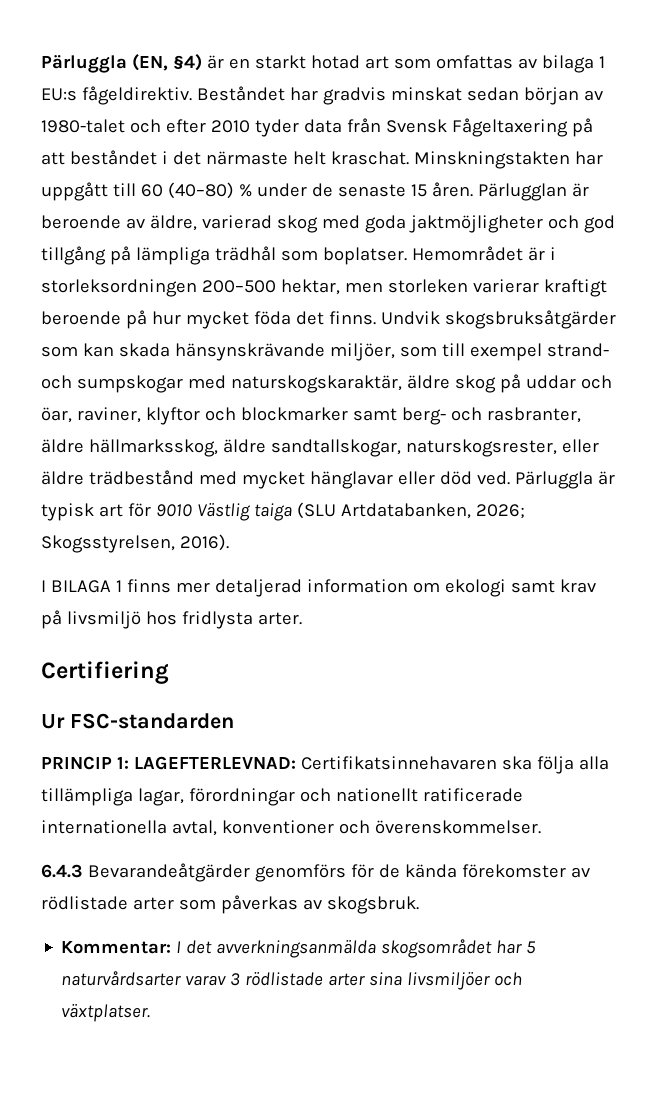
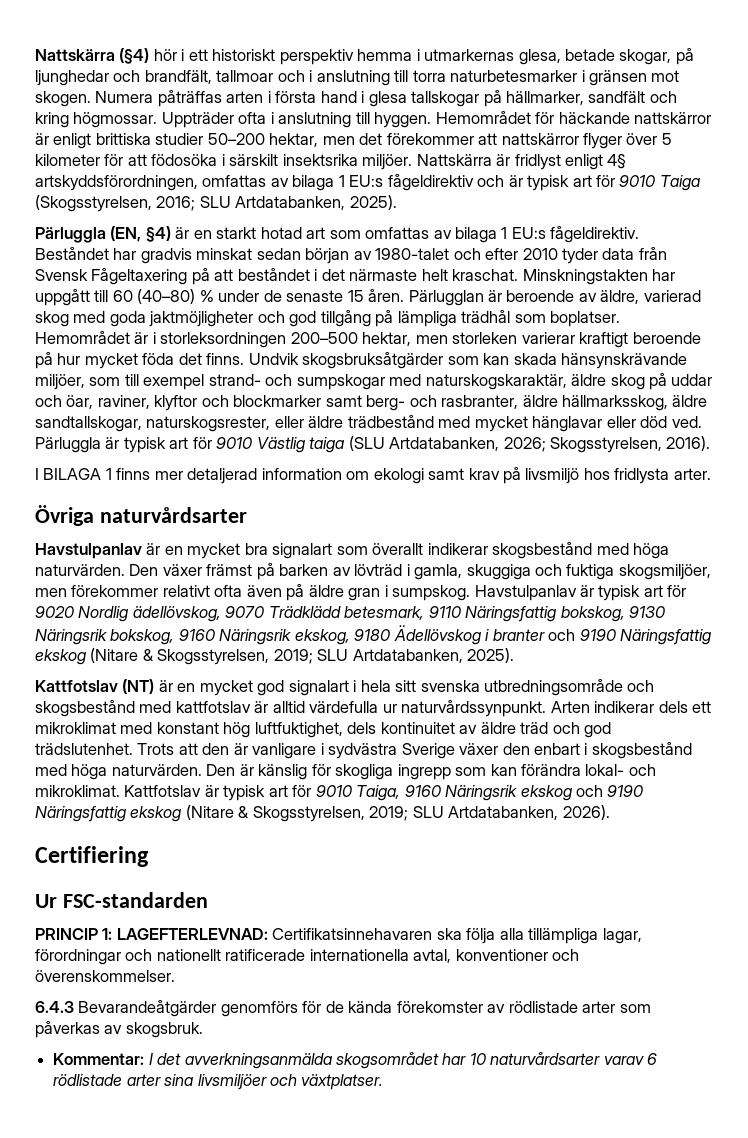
(41, 63) none -> [35,48,694,65] [35,70,680,86] [35,90,677,107] [35,111,712,128] [35,133,672,149] [35,154,627,170] [35,174,700,191] [35,195,397,212] Nattskärra (§4) hör i ett historiskt perspektiv hemma i utmarkernas glesa, betade skogar, på ljunghedar och brandfält, tallmoar och i anslutning till torra naturbetesmarker i gränsen mot skogen. Numera påträffas arten i första hand i glesa tallskogar på hällmarker, sandfält och kring högmossar. Uppträder ofta i anslutning till hyggen. Hemområdet för häckande nattskärror är enligt brittiska studier 50–200 hektar, men det förekommer att nattskärror flyger över 5 kilometer för att födosöka i särskilt insektsrika miljöer. Nattskärra är fridlyst enligt 4§ artskyddsförordningen, omfattas av bilaga 1 EU:s fågeldirektiv och är typisk art för 9010 Taiga (Skogsstyrelsen, 2016; SLU Artdatabanken, 2025). //
(302, 618) none -> [35,505,247,526] [35,542,670,559] [35,563,711,580] [35,584,687,601] [35,606,667,622] [35,625,712,645] [35,648,515,665] [35,679,655,696] [35,700,712,717] [35,722,612,738] [35,742,692,759] [35,764,656,780] [35,785,645,801] [35,805,610,822] // Övriga naturvårdsarter // Havstulpanlav är en mycket bra signalart som överallt indikerar skogsbestånd med höga naturvärden. Den växer främst på barken av lövträd i gamla, skuggiga och fuktiga skogsmiljöer, men förekommer relativt ofta även på äldre gran i sumpskog. Havstulpanlav är typisk art för 9020 Nordlig ädellövskog, 9070 Trädklädd betesmark, 9110 Näringsfattig bokskog, 9130 Näringsrik bokskog, 9160 Näringsrik ekskog, 9180 Ädellövskog i branter och 9190 Näringsfattig ekskog (Nitare & Skogsstyrelsen, 2019; SLU Artdatabanken, 2025). // Kattfotslav (NT) är en mycket god signalart i hela sitt svenska utbredningsområde och skogsbestånd med kattfotslav är alltid värdefulla ur naturvårdssynpunkt. Arten indikerar dels ett mikroklimat med konstant hög luftfuktighet, dels kontinuitet av äldre träd och god trädslutenhet. Trots att den är vanligare i sydvästra Sverige växer den enbart i skogsbestånd med höga naturvärden. Den är känslig för skogliga ingrepp som kan förändra lokal- och mikroklimat. Kattfotslav är typisk art för 9010 Taiga, 9160 Näringsrik ekskog och 9190 Näringsfattig ekskog (Nitare & Skogsstyrelsen, 2019; SLU Artdatabanken, 2026).
[526,941,537,954] 5 -> [469,1053,487,1065] 10
[230,973,241,986] 3 -> [647,1053,658,1065] 6

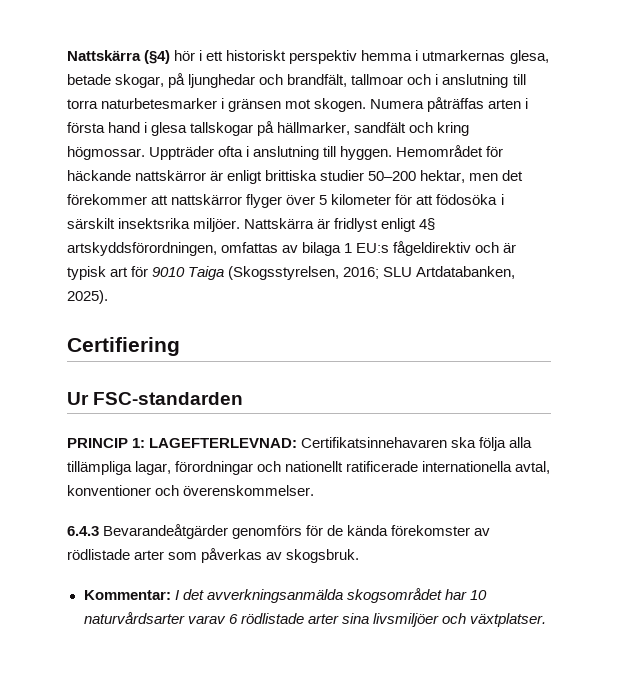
[35,226,640,243] [35,247,667,264] [35,268,676,285] [35,289,701,306] [35,310,621,327] [35,331,701,348] [35,352,688,369] [35,373,713,390] [35,395,708,411] [35,415,702,432] [35,436,711,453] [35,467,711,484] [35,505,247,526] [35,542,670,559] [35,563,711,580] [35,584,687,601] [35,606,667,622] [35,625,712,645] [35,648,515,665] [35,679,655,696] [35,700,712,717] [35,722,612,738] [35,742,692,759] [35,764,656,780] [35,785,645,801] [35,805,610,822] // Pärluggla (EN, §4) är en starkt hotad art som omfattas av bilaga 1 EU:s fågeldirektiv. Beståndet har gradvis minskat sedan början av 1980-talet och efter 2010 tyder data från Svensk Fågeltaxering på att beståndet i det närmaste helt kraschat. Minskningstakten har uppgått till 60 (40–80) % under de senaste 15 åren. Pärlugglan är beroende av äldre, varierad skog med goda jaktmöjligheter och god tillgång på lämpliga trädhål som boplatser. Hemområdet är i storleksordningen 200–500 hektar, men storleken varierar kraftigt beroende på hur mycket föda det finns. Undvik skogsbruksåtgärder som kan skada hänsynskrävande miljöer, som till exempel strand- och sumpskogar med naturskogskaraktär, äldre skog på uddar och öar, raviner, klyftor och blockmarker samt berg- och rasbranter, äldre hällmarksskog, äldre sandtallskogar, naturskogsrester, eller äldre trädbestånd med mycket hänglavar eller död ved. Pärluggla är typisk art för 9010 Västlig taiga (SLU Artdatabanken, 2026; Skogsstyrelsen, 2016). // I BILAGA 1 finns mer detaljerad information om ekologi samt krav på livsmiljö hos fridlysta arter. // Övriga naturvårdsarter // Havstulpanlav är en mycket bra signalart som överallt indikerar skogsbestånd med höga naturvärden. Den växer främst på barken av lövträd i gamla, skuggiga och fuktiga skogsmiljöer, men förekommer relativt ofta även på äldre gran i sumpskog. Havstulpanlav är typisk art för 9020 Nordlig ädellövskog, 9070 Trädklädd betesmark, 9110 Näringsfattig bokskog, 9130 Näringsrik bokskog, 9160 Näringsrik ekskog, 9180 Ädellövskog i branter och 9190 Näringsfattig ekskog (Nitare & Skogsstyrelsen, 2019; SLU Artdatabanken, 2025). // Kattfotslav (NT) är en mycket god signalart i hela sitt svenska utbredningsområde och skogsbestånd med kattfotslav är alltid värdefulla ur naturvårdssynpunkt. Arten indikerar dels ett mikroklimat med konstant hög luftfuktighet, dels kontinuitet av äldre träd och god trädslutenhet. Trots att den är vanligare i sydvästra Sverige växer den enbart i skogsbestånd med höga naturvärden. Den är känslig för skogliga ingrepp som kan förändra lokal- och mikroklimat. Kattfotslav är typisk art för 9010 Taiga, 9160 Näringsrik ekskog och 9190 Näringsfattig ekskog (Nitare & Skogsstyrelsen, 2019; SLU Artdatabanken, 2026). -> (108, 297) none

